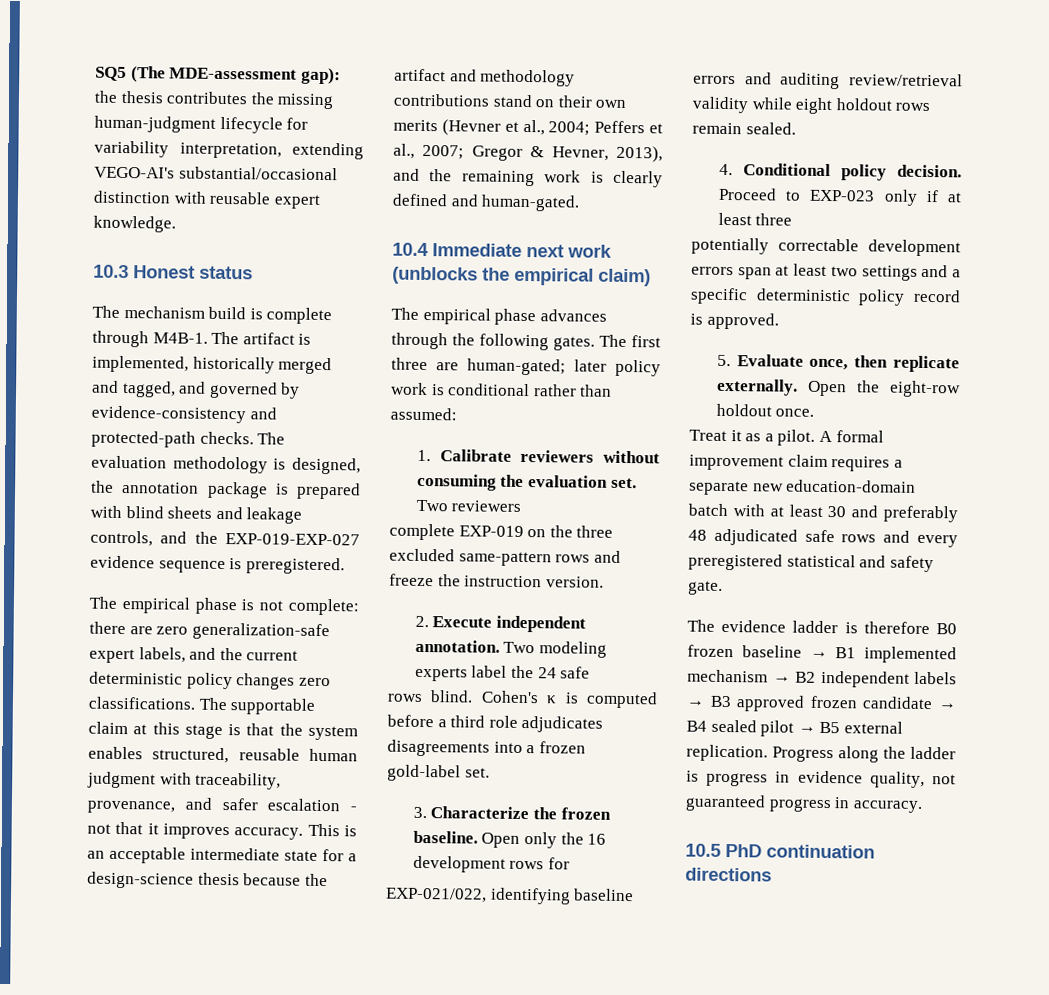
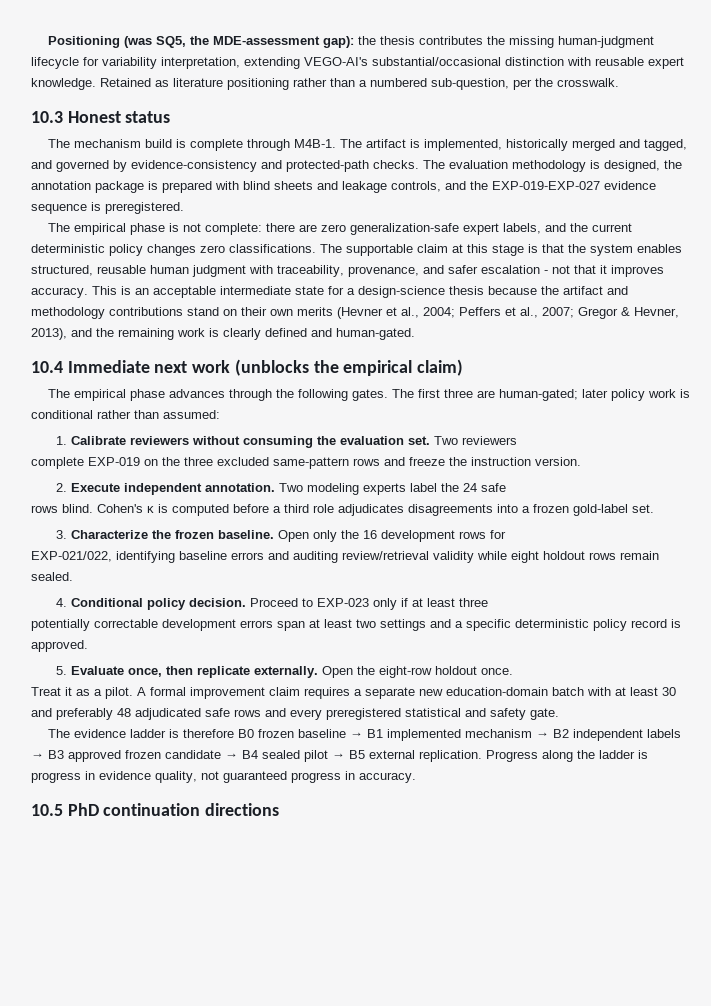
[95,66,166,83] SQ5 (The -> [48,36,210,48] Positioning (was SQ5, the
(176, 224) none -> [100,78,619,90] Retained as literature positioning rather than a numbered sub-question, per the crosswalk.

